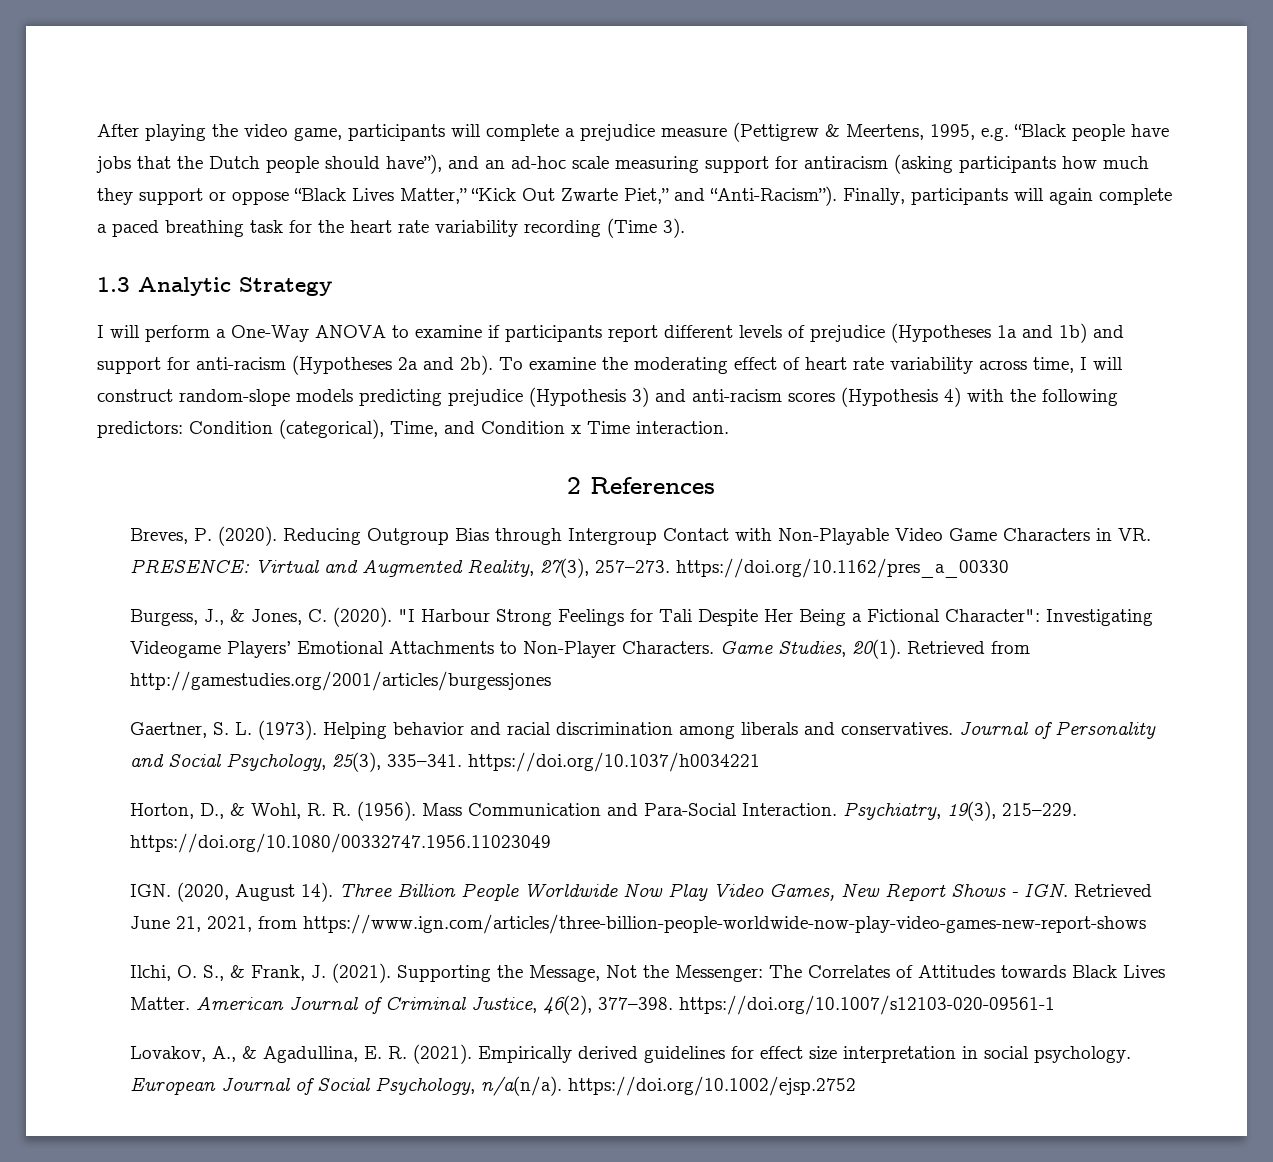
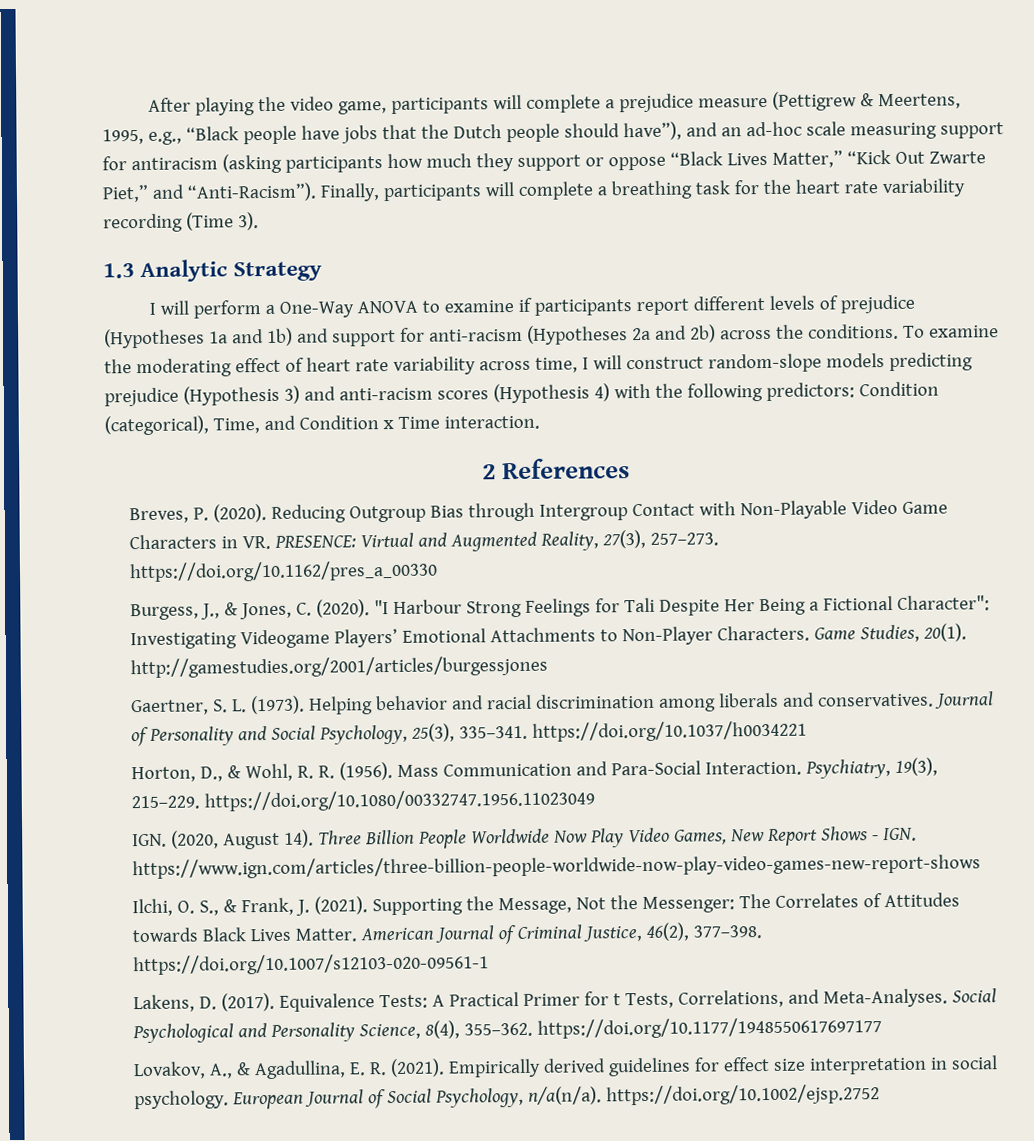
[981,127,1009,141] e.g. -> [147,131,182,145] e.g.,
[1049,188,1172,205] [97,220,159,237] again complete a paced -> [517,181,607,200] complete a
[460,355,493,375] 2b). -> [689,323,899,343] 2b) across the conditions.
[906,641,1030,654] Retrieved from -> (967, 632) none
[1073,884,1152,897] [129,916,297,932] Retrieved June 21, 2021, from -> (917, 834) none
(1055, 1005) none -> [133,988,997,1013] [132,1017,883,1044] // Lakens, D. (2017). Equivalence Tests: A Practical Primer for t Tests, Correlations, and Meta-Analyses. Social Psychological and Personality Science, 8(4), 355–362. https://doi.org/10.1177/1948550617697177

